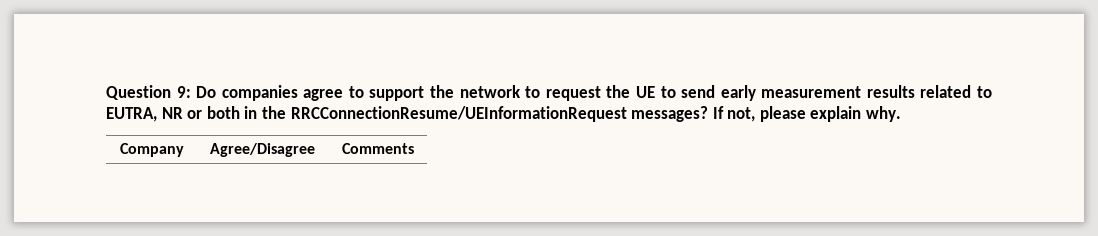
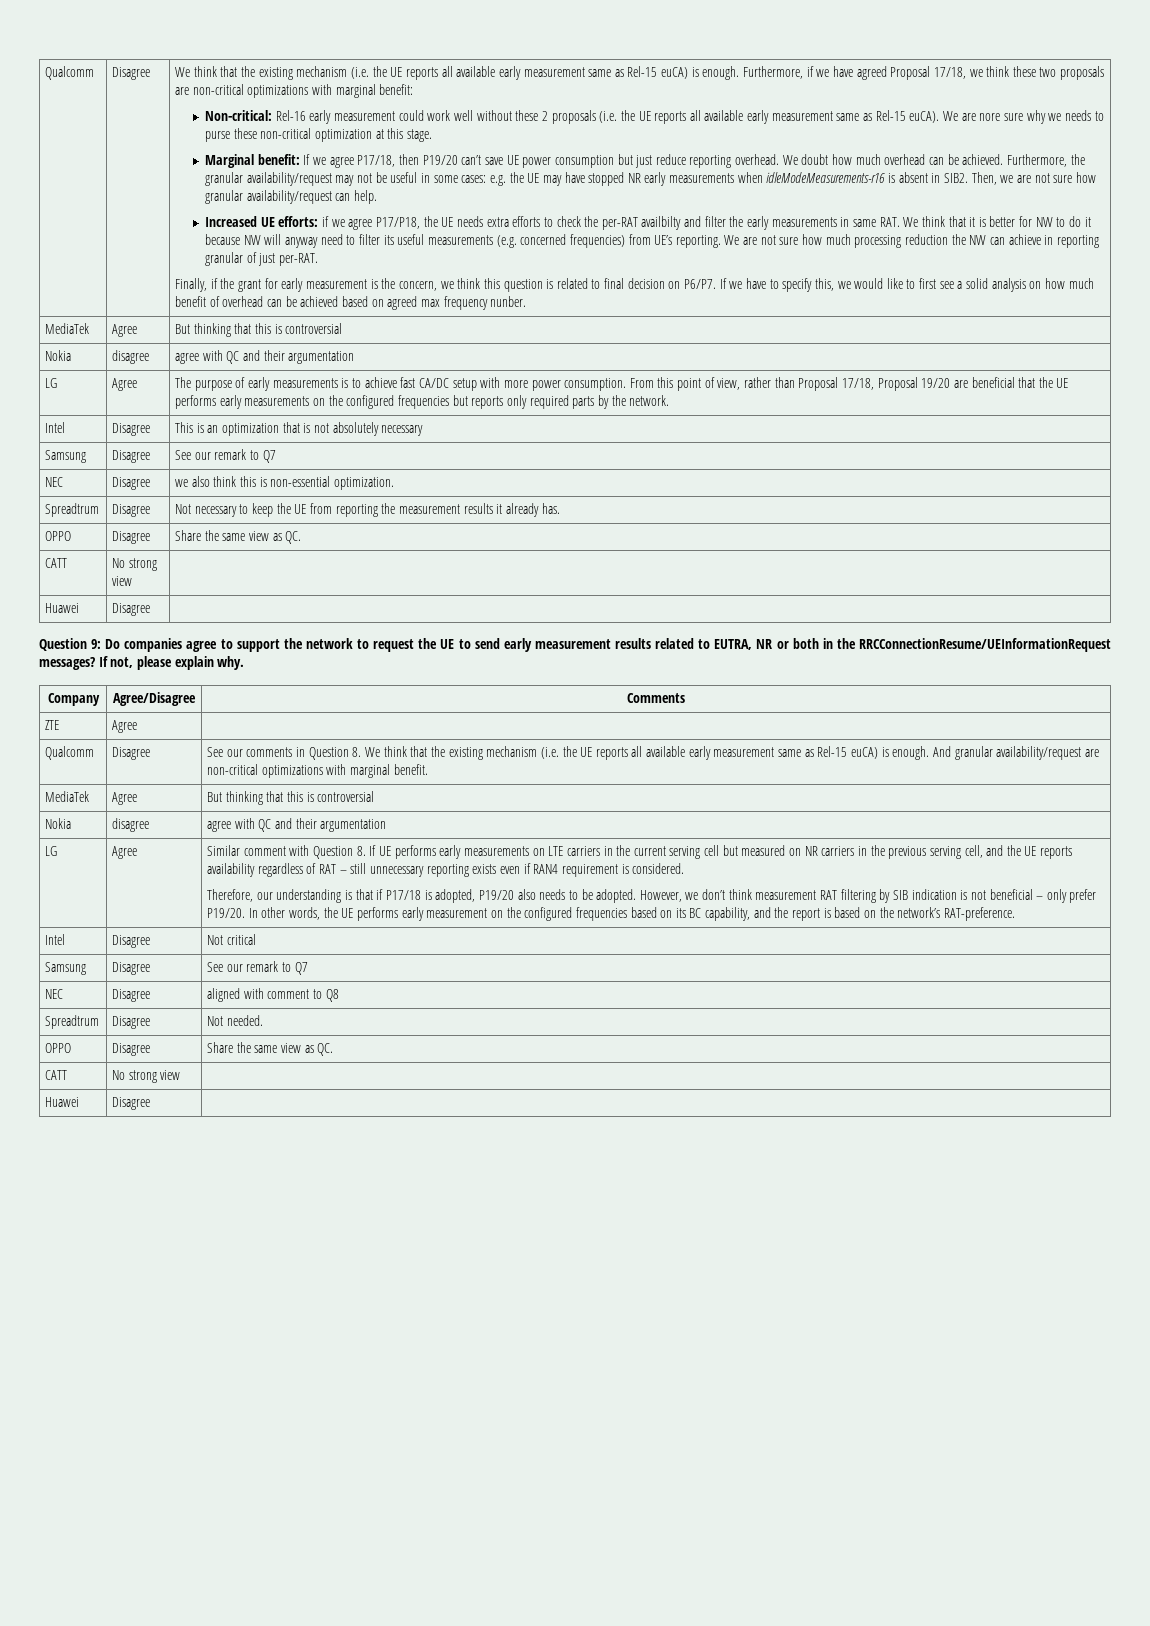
(106, 92) none -> [45,66,95,80] [112,67,151,80] [175,66,1105,80] [175,84,414,98] [205,110,1104,124] [205,128,433,142] [205,154,1085,168] [205,172,1096,186] [205,190,378,204] [205,216,1091,230] [205,234,1099,248] [205,252,319,266] [175,278,1094,292] [175,296,527,310] [45,323,90,334] [112,324,138,337] [175,323,343,337] [45,350,72,361] [112,350,150,364] [175,350,355,364] [45,378,58,388] [112,378,138,391] [175,377,1069,391] [175,395,670,409] [45,422,66,433] [112,423,151,436] [175,422,424,436] [45,450,87,463] [112,450,151,463] [175,449,276,463] [45,477,64,487] [112,477,151,490] [175,476,395,490] [45,503,100,517] [112,504,151,517] [175,503,560,517] [45,531,72,541] [112,531,151,544] [175,530,302,544] [45,558,68,568] [112,558,157,571] [112,576,133,586] [45,603,80,613] [112,603,151,616] Qualcomm | Disagree | We think that the existing mechanism (i.e. the UE reports all available early measurement same as Rel-15 euCA) is enough. Furthermore, if we have agreed Proposal 17/18, we think these two proposals are non-critical optimizations with marginal benefit: // Non-critical: Rel-16 early measurement could work well without these 2 proposals (i.e. the UE reports all available early measurement same as Rel-15 euCA). We are nore sure why we needs to purse these non-critical optimization at this stage. // Marginal benefit: If we agree P17/18, then P19/20 can’t save UE power consumption but just reduce reporting overhead. We doubt how much overhead can be achieved. Furthermore, the granular availability/request may not be useful in some cases: e.g. the UE may have stopped NR early measurements when idleModeMeasurements-r16 is absent in SIB2. Then, we are not sure how granular availability/request can help. // Increased UE efforts: if we agree P17/P18, the UE needs extra efforts to check the per-RAT availbilty and filter the early measurements in same RAT. We think that it is better for NW to do it because NW will anyway need to filter its useful measurements (e.g. concerned frequencies) from UE’s reporting. We are not sure how much processing reduction the NW can achieve in reporting granular of just per-RAT. // Finally, if the grant for early measurement is the concern, we think this question is related to final decision on P6/P7. If we have to specify this, we would like to first see a solid analysis on how much benefit of overhead can be achieved based on agreed max frequency nunber. // MediaTek | Agree | But thinking that this is controversial // Nokia | disagree | agree with QC and their argumentation // LG | Agree | The purpose of early measurements is to achieve fast CA/DC setup with more power consumption. From this point of view, rather than Proposal 17/18, Proposal 19/20 are beneficial that the UE performs early measurements on the configured frequencies but reports only required parts by the network. // Intel | Disagree | This is an optimization that is not absolutely necessary // Samsung | Disagree | See our remark to Q7 // NEC | Disagree | we also think this is non-essential optimization. // Spreadtrum | Disagree | Not necessary to keep the UE from reporting the measurement results it already has. // OPPO | Disagree | Share the same view as QC. // CATT | No strong view | // Huawei | Disagree | //
(414, 148) none -> [45,720,60,730] [112,720,138,733] [45,746,95,760] [112,747,151,760] [207,746,1099,760] [207,764,428,778] [45,791,90,802] [112,792,138,805] [207,791,375,805] [45,818,72,829] [112,818,150,832] [207,818,387,832] [45,846,58,856] [112,846,138,859] [207,845,1073,859] [207,863,685,877] [207,889,1097,903] [207,907,1015,921] [45,934,66,945] [112,935,151,948] [207,934,256,945] [45,962,87,975] [112,962,151,975] [207,961,308,975] [45,989,64,999] [112,989,151,1002] [207,988,339,1002] [45,1015,100,1029] [112,1016,151,1029] [207,1015,263,1026] [45,1043,72,1053] [112,1043,151,1056] [207,1042,334,1056] [45,1070,68,1080] [112,1070,181,1083] [45,1097,80,1107] [112,1097,151,1110] // ZTE | Agree | // Qualcomm | Disagree | See our comments in Question 8. We think that the existing mechanism (i.e. the UE reports all available early measurement same as Rel-15 euCA) is enough. And granular availability/request are non-critical optimizations with marginal benefit. // MediaTek | Agree | But thinking that this is controversial // Nokia | disagree | agree with QC and their argumentation // LG | Agree | Similar comment with Question 8. If UE performs early measurements on LTE carriers in the current serving cell but measured on NR carriers in the previous serving cell, and the UE reports availability regardless of RAT – still unnecessary reporting exists even if RAN4 requirement is considered. // Therefore, our understanding is that if P17/18 is adopted, P19/20 also needs to be adopted. However, we don’t think measurement RAT filtering by SIB indication is not beneficial – only prefer P19/20. In other words, the UE performs early measurement on the configured frequencies based on its BC capability, and the report is based on the network’s RAT-preference. // Intel | Disagree | Not critical // Samsung | Disagree | See our remark to Q7 // NEC | Disagree | aligned with comment to Q8 // Spreadtrum | Disagree | Not needed. // OPPO | Disagree | Share the same view as QC. // CATT | No strong view | // Huawei | Disagree |

